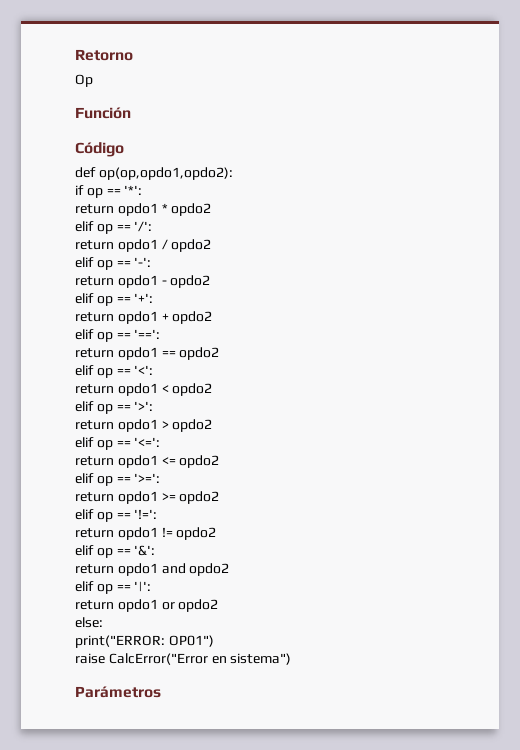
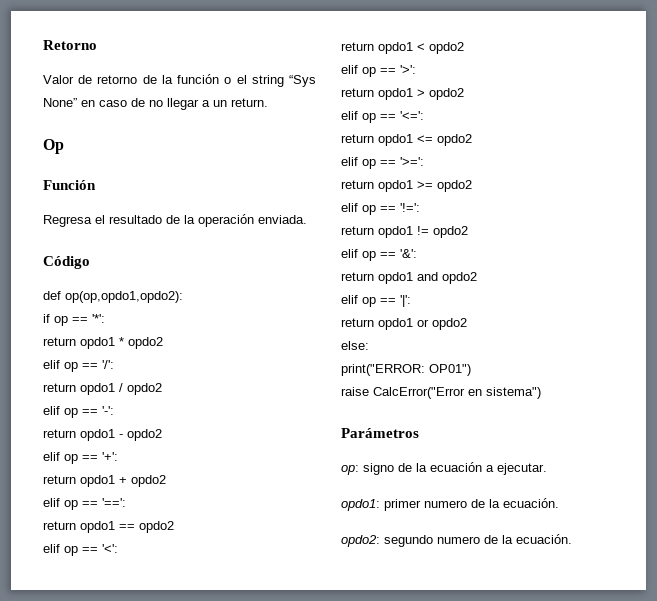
[75,74,93,87] [75,107,131,119] Op // Función -> [43,74,317,87] [43,98,268,110] [43,139,64,154] [43,180,96,190] [43,214,307,227] Valor de retorno de la función o el string “Sys None” en caso de no llegar a un return. // Op // Función // Regresa el resultado de la operación enviada.
(161, 692) none -> [341,462,547,475] [341,498,559,511] [341,534,572,547] // op: signo de la ecuación a ejecutar. // opdo1: primer numero de la ecuación. // opdo2: segundo numero de la ecuación.

